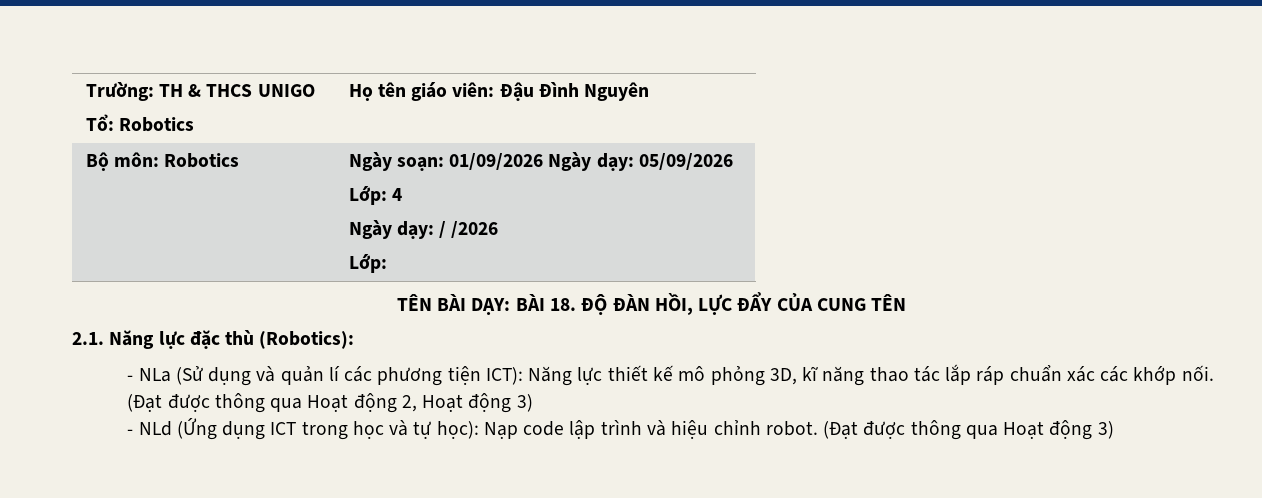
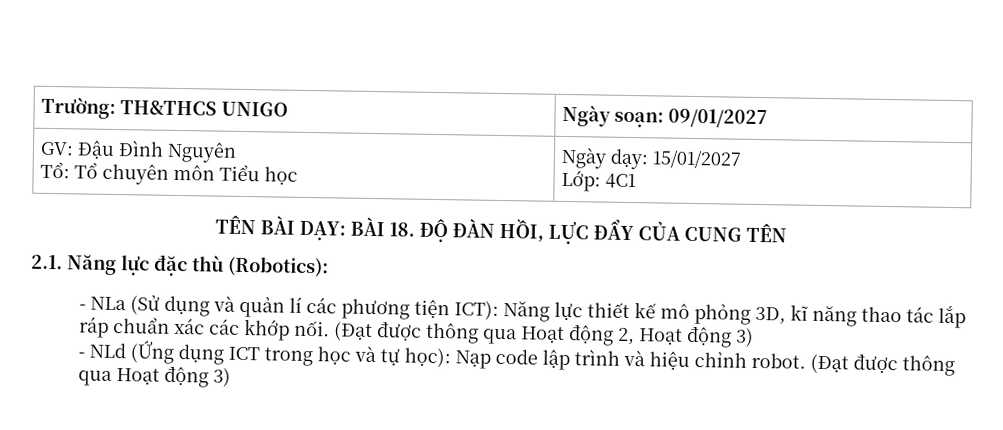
[158,84,315,97] [85,114,194,132] [348,82,650,102] [85,152,240,172] [348,152,733,172] [348,186,402,205] [348,220,499,240] [348,254,387,273] TH & THCS UNIGO // Tổ: Robotics | Họ tên giáo viên: Đậu Đình Nguyên // Bộ môn: Robotics | Ngày soạn: 01/09/2026 Ngày dạy: 05/09/2026 // Lớp: 4 // Ngày dạy: / /2026 // Lớp: -> [119,100,288,117] [561,104,768,129] [39,140,237,163] [39,161,298,186] [560,146,742,170] [560,169,636,192] TH&THCS UNIGO | Ngày soạn: 09/01/2027 // GV: Đậu Đình Nguyên // Tổ: Tổ chuyên môn Tiểu học | Ngày dạy: 15/01/2027 // Lớp: 4C1

